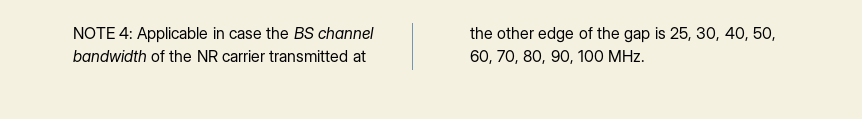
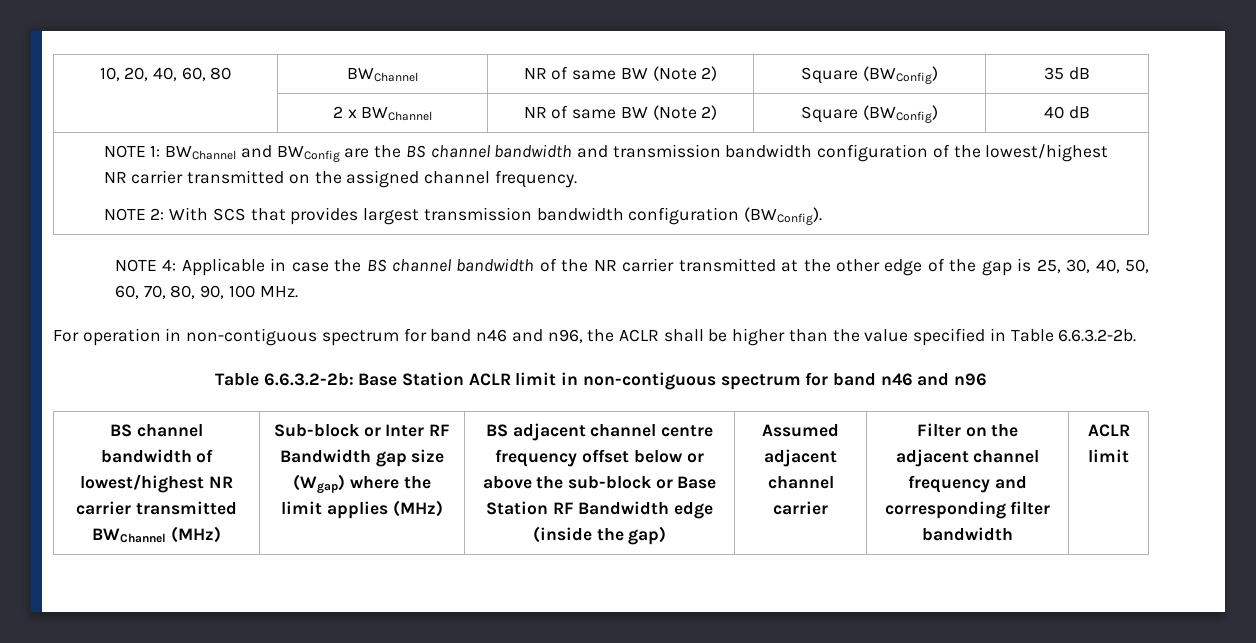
(72, 33) none -> [99,67,232,81] [347,68,418,82] [523,66,718,81] [801,66,938,84] [1044,67,1090,80] [332,106,433,121] [523,105,718,120] [801,105,938,123] [1044,106,1090,119] [103,144,1109,162] [103,170,577,188] [103,207,823,225] 10, 20, 40, 60, 80 | BWChannel | NR of same BW (Note 2) | Square (BWConfig) | 35 dB // | 2 x BWChannel | NR of same BW (Note 2) | Square (BWConfig) | 40 dB // NOTE 1: BWChannel and BWConfig are the BS channel bandwidth and transmission bandwidth configuration of the lowest/highest NR carrier transmitted on the assigned channel frequency. // NOTE 2: With SCS that provides largest transmission bandwidth configuration (BWConfig). //
(646, 56) none -> [53,328,1137,346] [214,372,988,390] [110,424,203,437] [100,449,214,463] [80,474,233,493] [76,501,237,515] [92,526,221,543] [273,424,451,437] [279,449,445,467] [293,474,431,494] [281,500,443,519] [485,423,714,441] [495,449,704,467] [482,476,717,489] [485,501,714,519] [532,526,667,545] [762,424,839,437] [764,449,837,467] [767,476,834,489] [773,501,828,515] [916,423,1019,437] [895,449,1040,467] [908,475,1027,493] [884,501,1051,519] [922,527,1013,541] [1087,424,1130,437] [1088,449,1129,463] // For operation in non-contiguous spectrum for band n46 and n96, the ACLR shall be higher than the value specified in Table 6.6.3.2-2b. // Table 6.6.3.2-2b: Base Station ACLR limit in non-contiguous spectrum for band n46 and n96 // BS channel bandwidth of lowest/highest NR carrier transmitted BWChannel (MHz) | Sub-block or Inter RF Bandwidth gap size (Wgap) where the limit applies (MHz) | BS adjacent channel centre frequency offset below or above the sub-block or Base Station RF Bandwidth edge (inside the gap) | Assumed adjacent channel carrier | Filter on the adjacent channel frequency and corresponding filter bandwidth | ACLR limit

